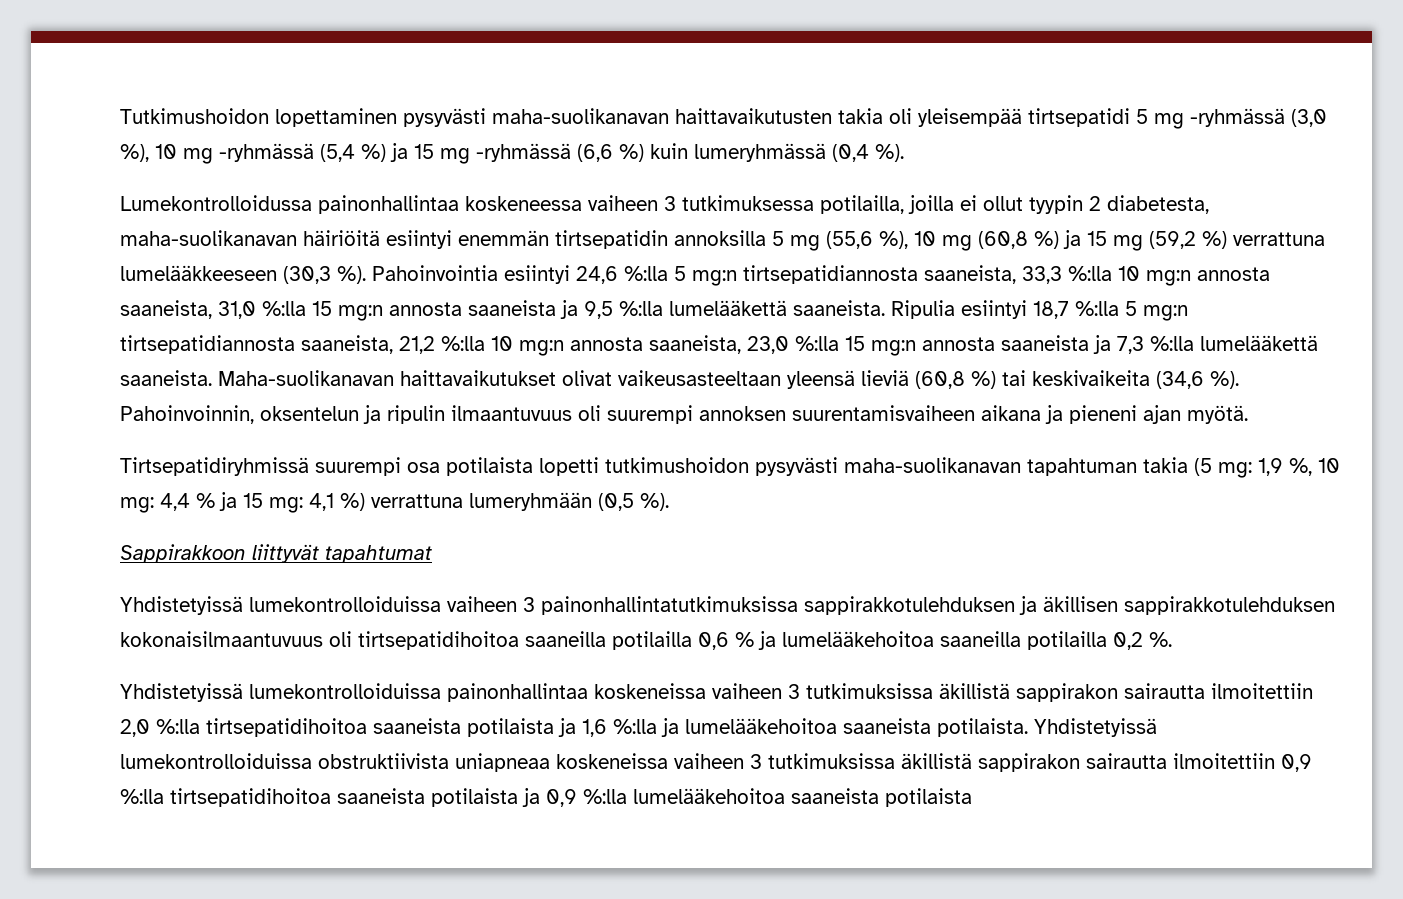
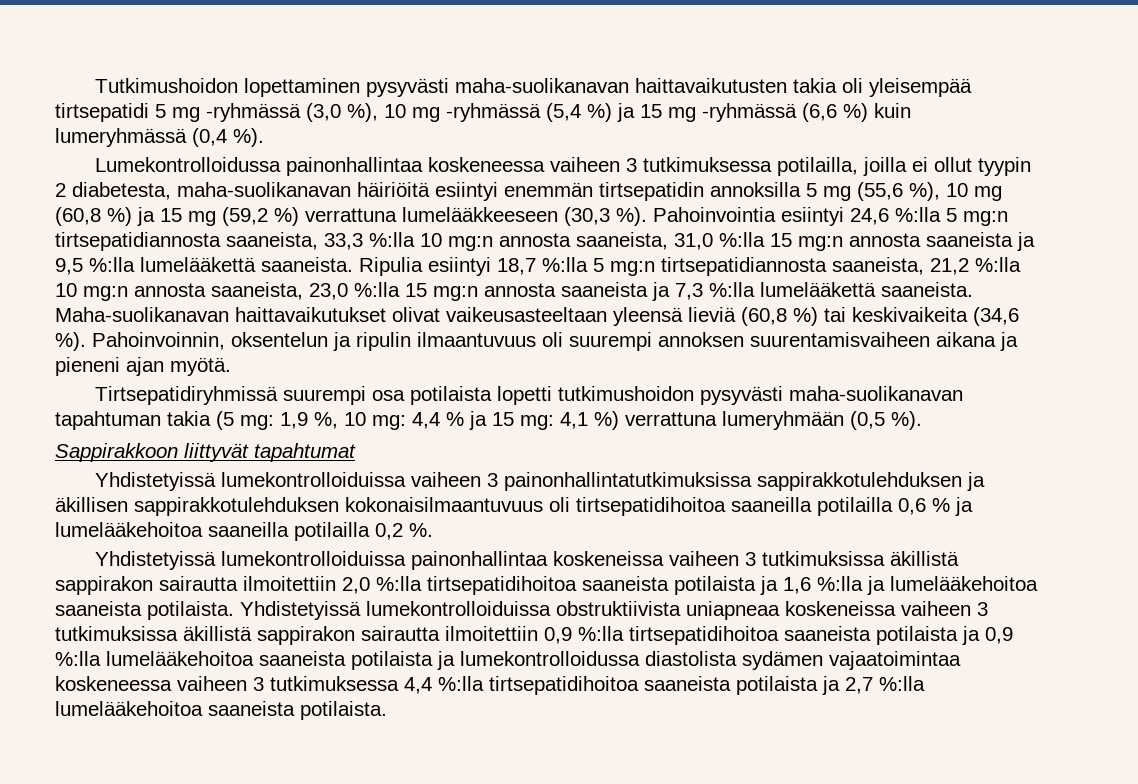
(972, 797) none -> [437,651,961,670] [55,676,925,695] [55,701,387,720] ja lumekontrolloidussa diastolista sydämen vajaatoimintaa koskeneessa vaiheen 3 tutkimuksessa 4,4 %:lla tirtsepatidihoitoa saaneista potilaista ja 2,7 %:lla lumelääkehoitoa saaneista potilaista.

